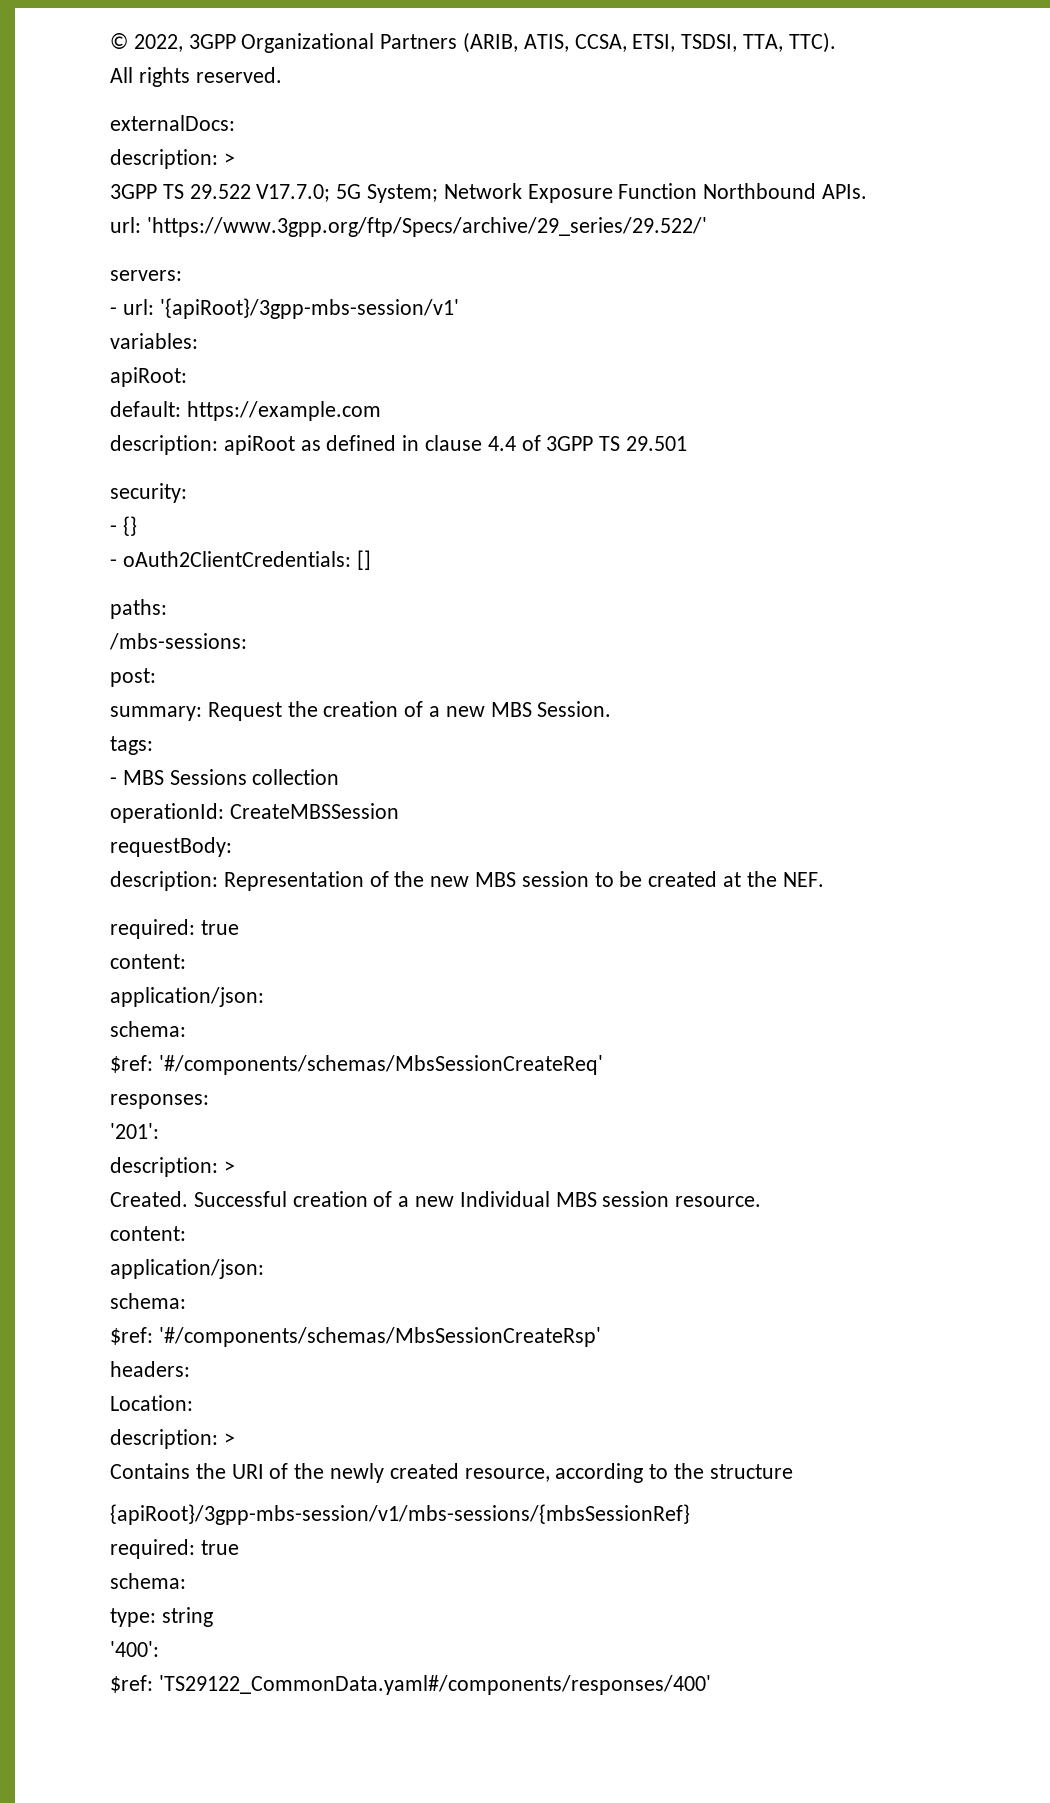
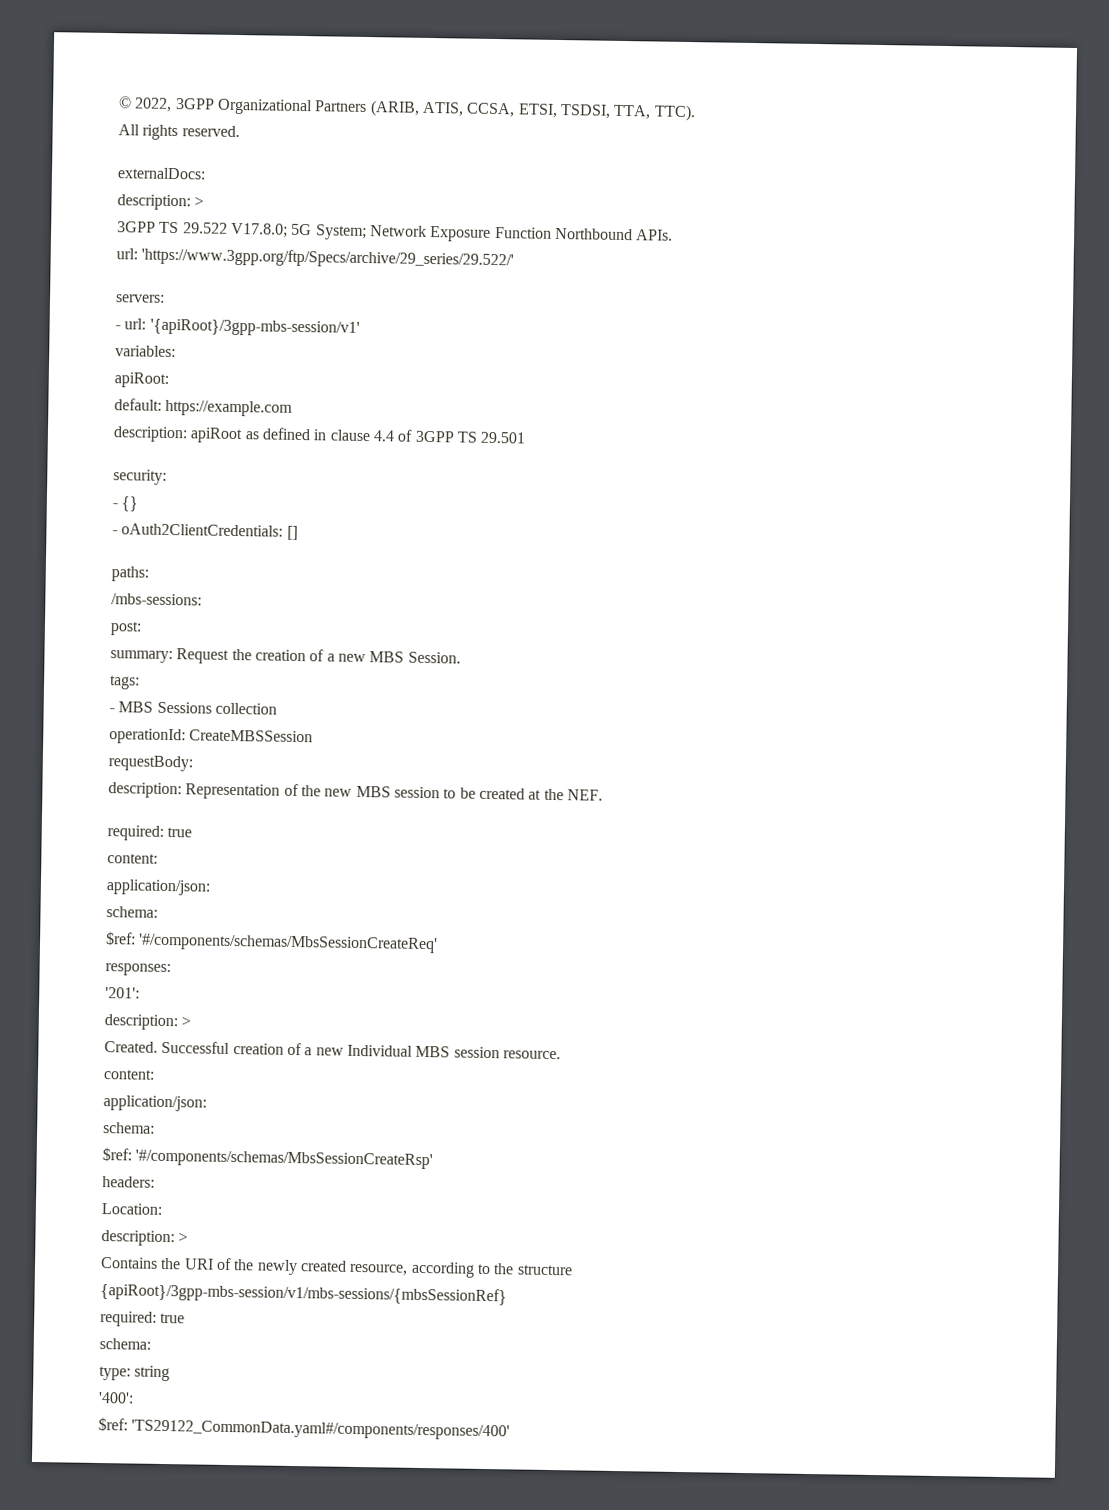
[256,184,331,202] V17.7.0; -> [230,222,288,238] V17.8.0;

